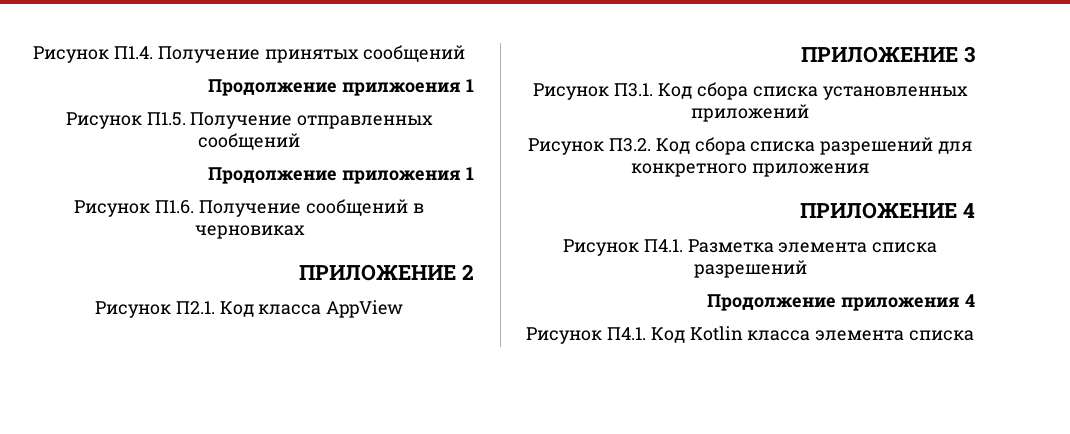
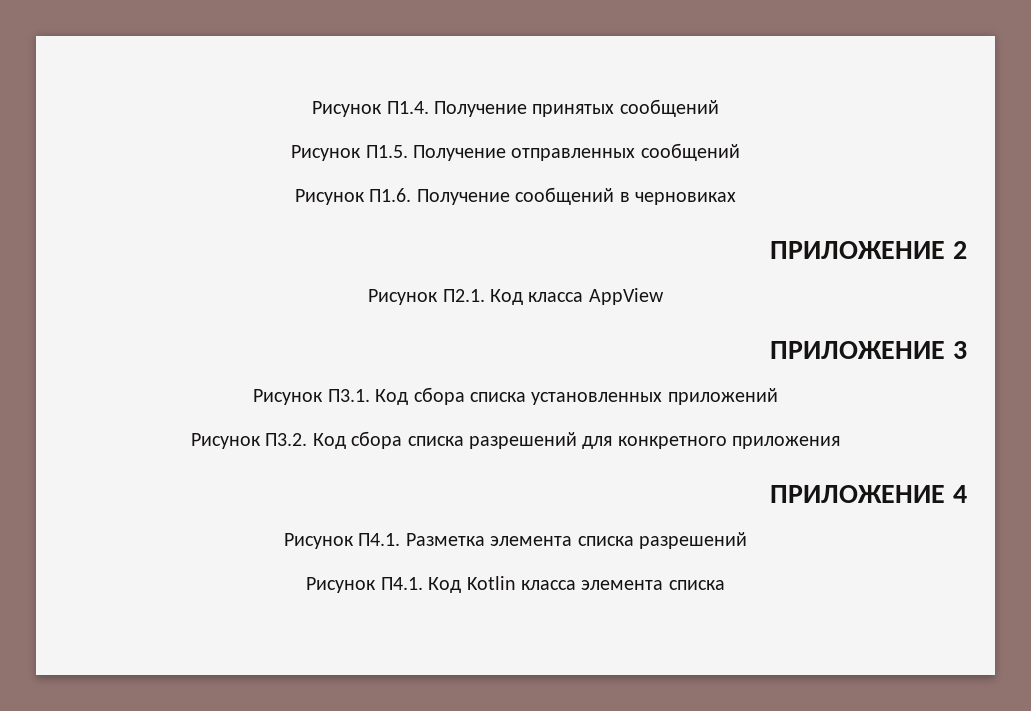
[208,79,474,96] // Продолжение прилжоения 1 -> (719, 108) none
[208,167,474,184] // Продолжение приложения 1 -> (740, 152) none
[707,294,975,311] // Продолжение приложения 4 -> (747, 540) none

